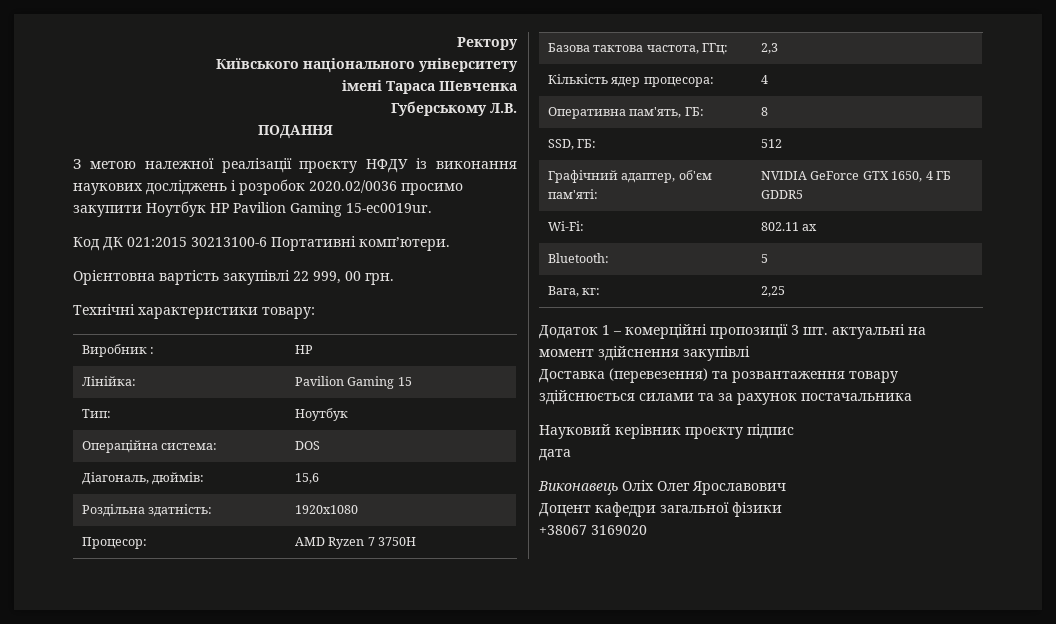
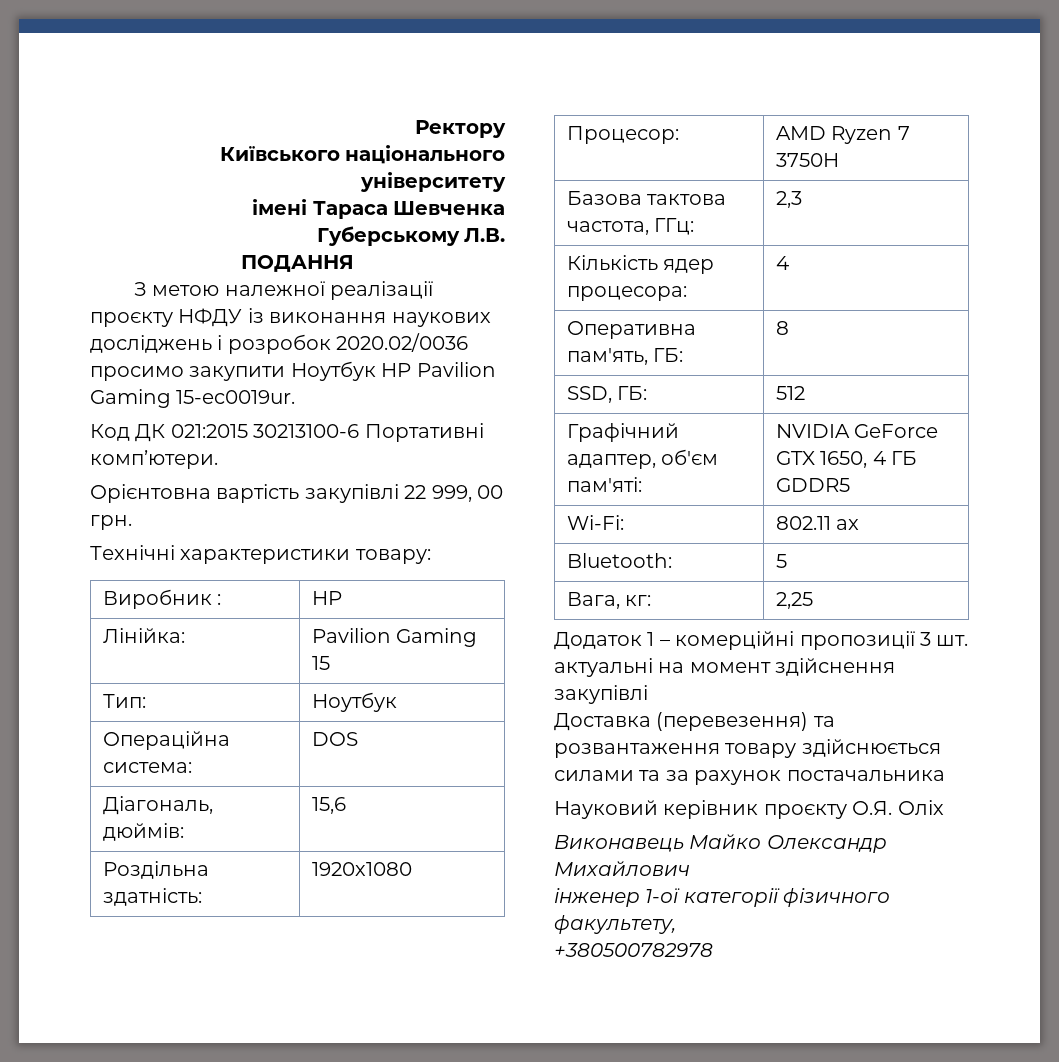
[747,424,794,439] [539,449,571,461] підпис // дата -> [852,800,944,815] О.Я. Оліх
[622,480,786,495] [539,502,782,517] [539,525,647,535] Оліх Олег Ярославович // Доцент кафедри загальної фізики // +38067 3169020 -> [689,834,887,853] [554,861,690,876] [554,888,891,907] [554,915,676,934] [554,943,713,957] Майко Олександр Михайлович // інженер 1-ої категорії фізичного факультету, // +380500782978

